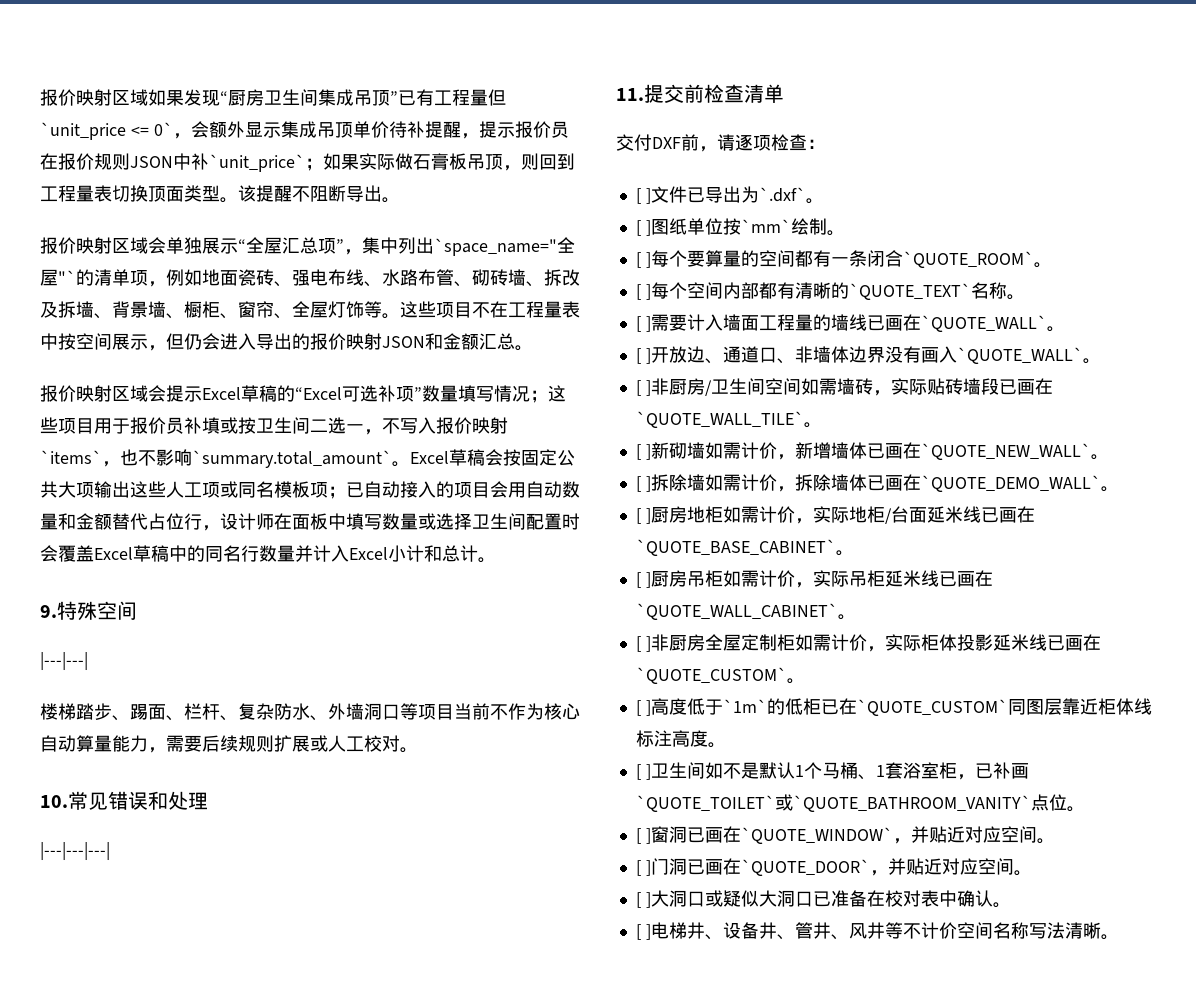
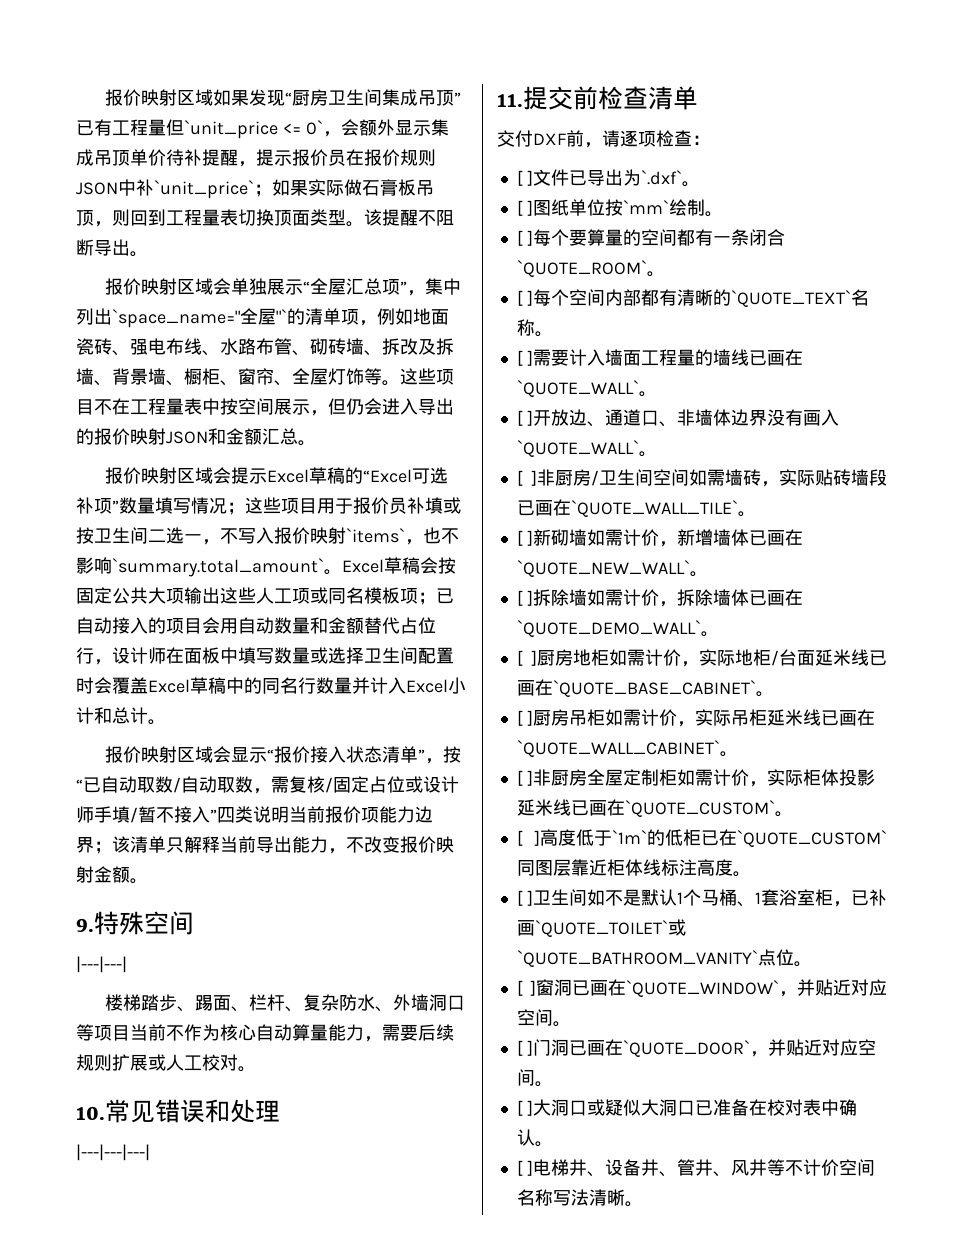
(496, 560) none -> [105,746,462,764] [76,776,459,794] [76,806,433,823] [76,836,454,854] [76,866,148,884] // 报价映射区域会显示“报价接入状态清单”，按“已自动取数/自动取数，需复核/固定占位或设计师手填/暂不接入”四类说明当前报价项能力边界；该清单只解释当前导出能力，不改变报价映射金额。

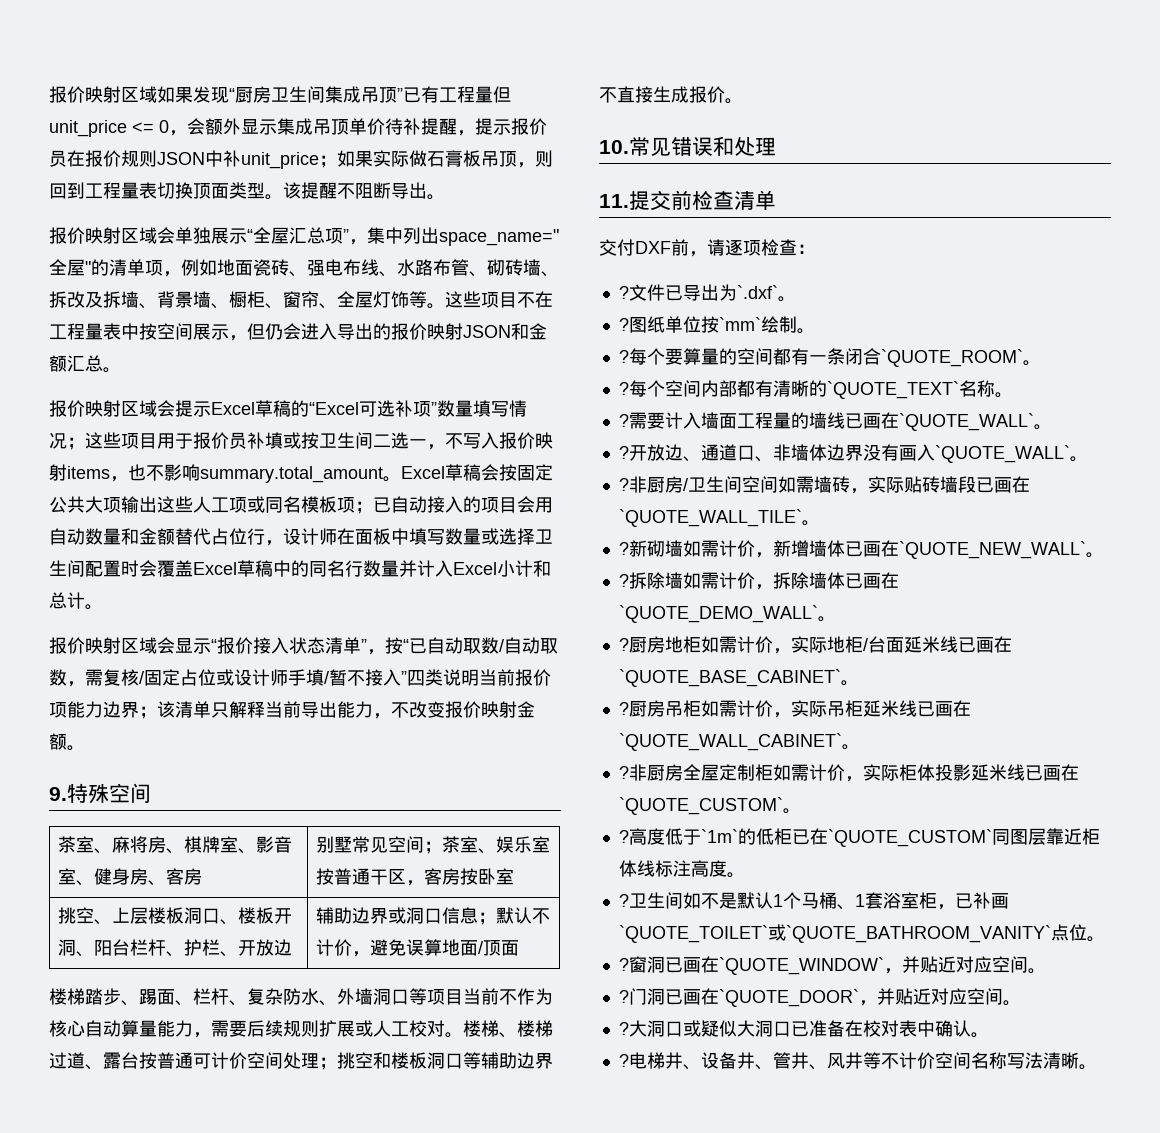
[184,120,323,139] `unit_price <= 0` -> [49,120,169,137] unit_price <= 0
[154,180,254,199] `unit_price` -> [241,152,319,169] unit_price
[112,308,287,328] `space_name="全屋"` -> [439,229,559,246] [49,259,91,276] space_name="全屋"
[346,528,405,543] `items` -> [67,466,110,479] items
[112,558,324,577] `summary.total_amount` -> [200,466,383,483] summary.total_amount
[76,956,127,973] // |---|---| -> [58,836,293,854] [58,868,203,886] [316,836,551,854] [316,868,515,886] [58,907,293,925] [58,939,293,957] [316,907,551,925] [316,939,520,957] // 茶室、麻将房、棋牌室、影音室、健身房、客房 | 别墅常见空间；茶室、娱乐室按普通干区，客房按卧室 // 挑空、上层楼板洞口、楼板开洞、阳台栏杆、护栏、开放边 | 辅助边界或洞口信息；默认不计价，避免误算地面/顶面
(256, 1069) none -> [463,1020,553,1038] [49,1052,553,1070] [599,86,743,104] 楼梯、楼梯过道、露台按普通可计价空间处理；挑空和楼板洞口等辅助边界不直接生成报价。
[76,1144,150,1161] // |---|---|---| -> (776, 146) none
[516,170,533,186] [ ] -> [618,286,629,299] ?
[516,200,533,216] [ ] -> [618,318,629,331] ?
[516,230,533,246] [ ] -> [618,350,629,363] ?
[516,290,533,306] [ ] -> [618,382,629,395] ?
[516,350,533,366] [ ] -> [618,414,629,427] ?
[516,410,533,426] [ ] -> [618,446,629,459] ?
[516,470,537,486] [ ] -> [618,478,629,491] ?
[516,530,533,546] [ ] -> [618,542,629,555] ?
[516,590,533,606] [ ] -> [618,574,629,587] ?
[516,650,537,666] [ ] -> [618,638,629,651] ?
[516,710,533,726] [ ] -> [618,702,629,715] ?
[516,770,533,786] [ ] -> [618,766,629,779] ?
[516,830,540,846] [ ] -> [618,830,629,843] ?
[516,890,533,906] [ ] -> [618,894,629,907] ?
[516,980,536,996] [ ] -> [618,958,629,971] ?
[516,1040,533,1056] [ ] -> [618,990,629,1003] ?
[516,1100,533,1116] [ ] -> [618,1022,629,1035] ?
[516,1160,533,1176] [ ] -> [618,1054,629,1067] ?

